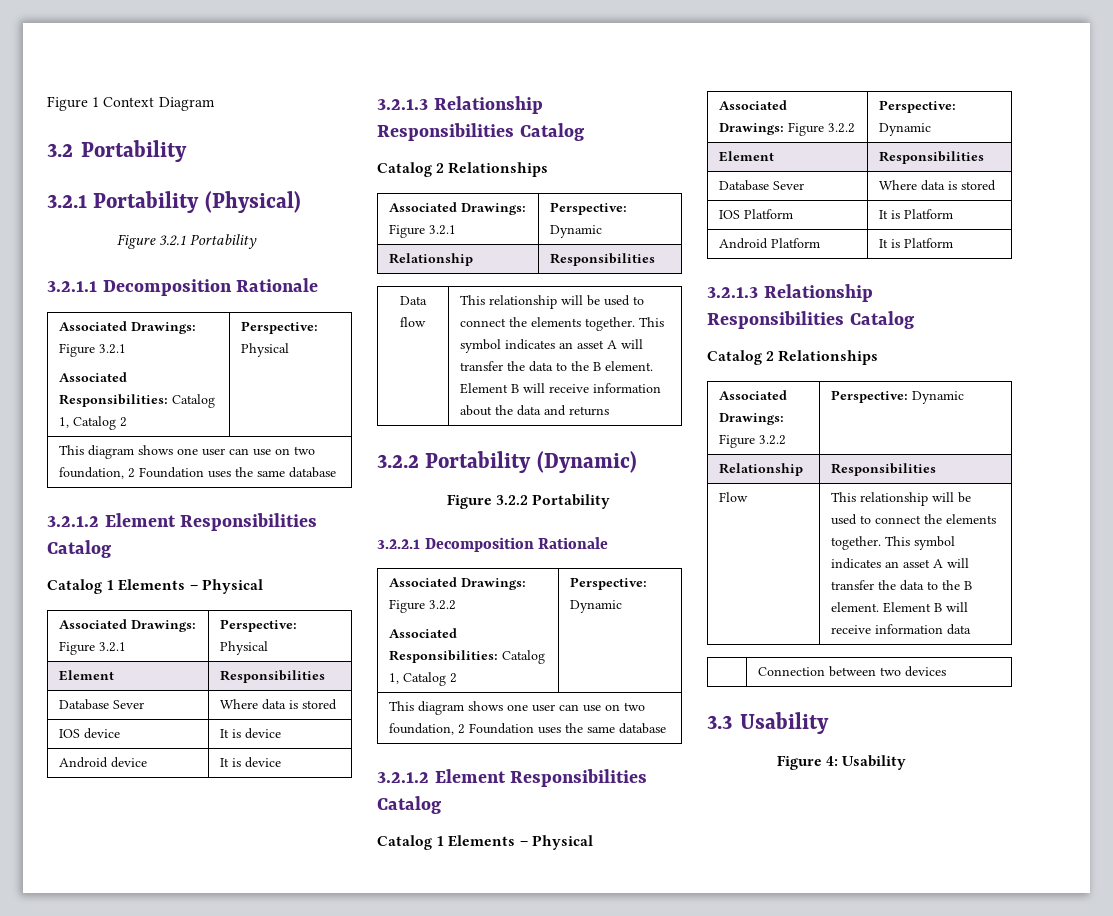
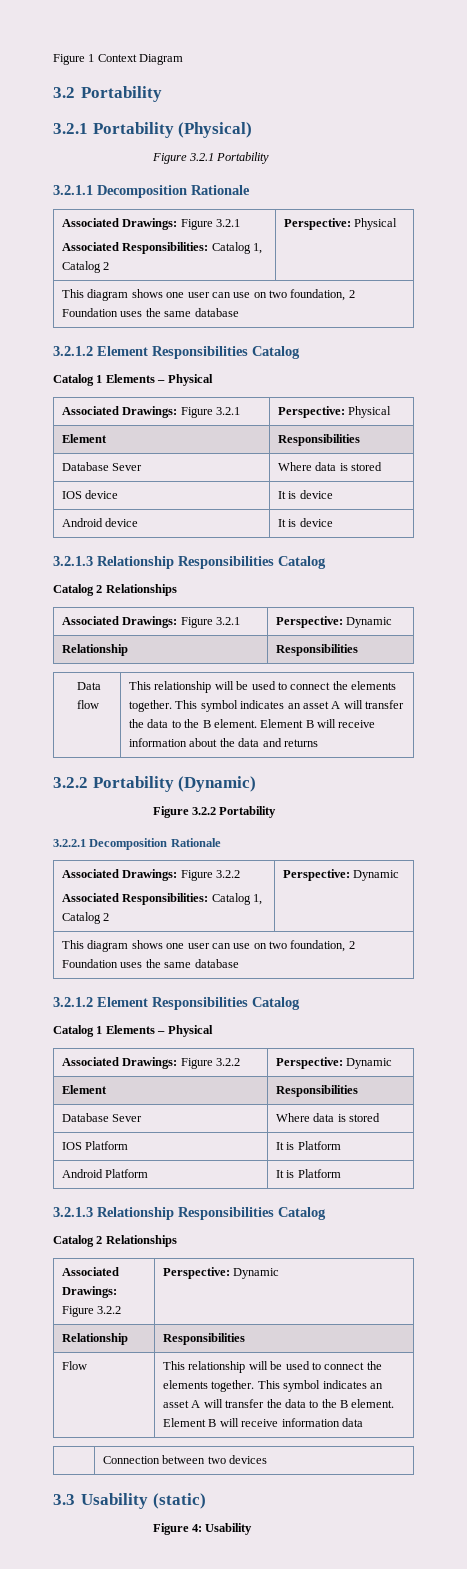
(829, 723) none -> [152,1493,206,1509] (static)

